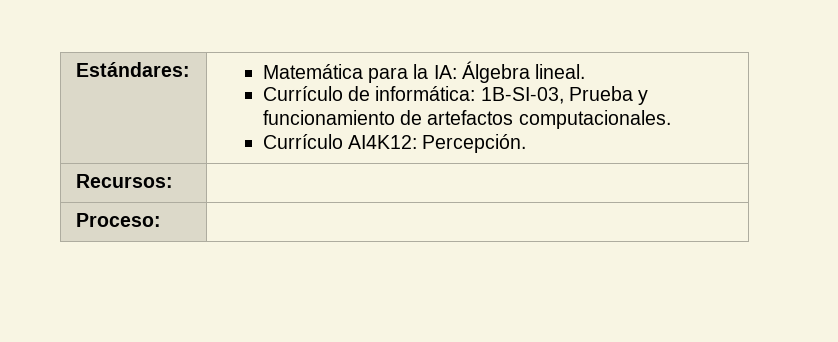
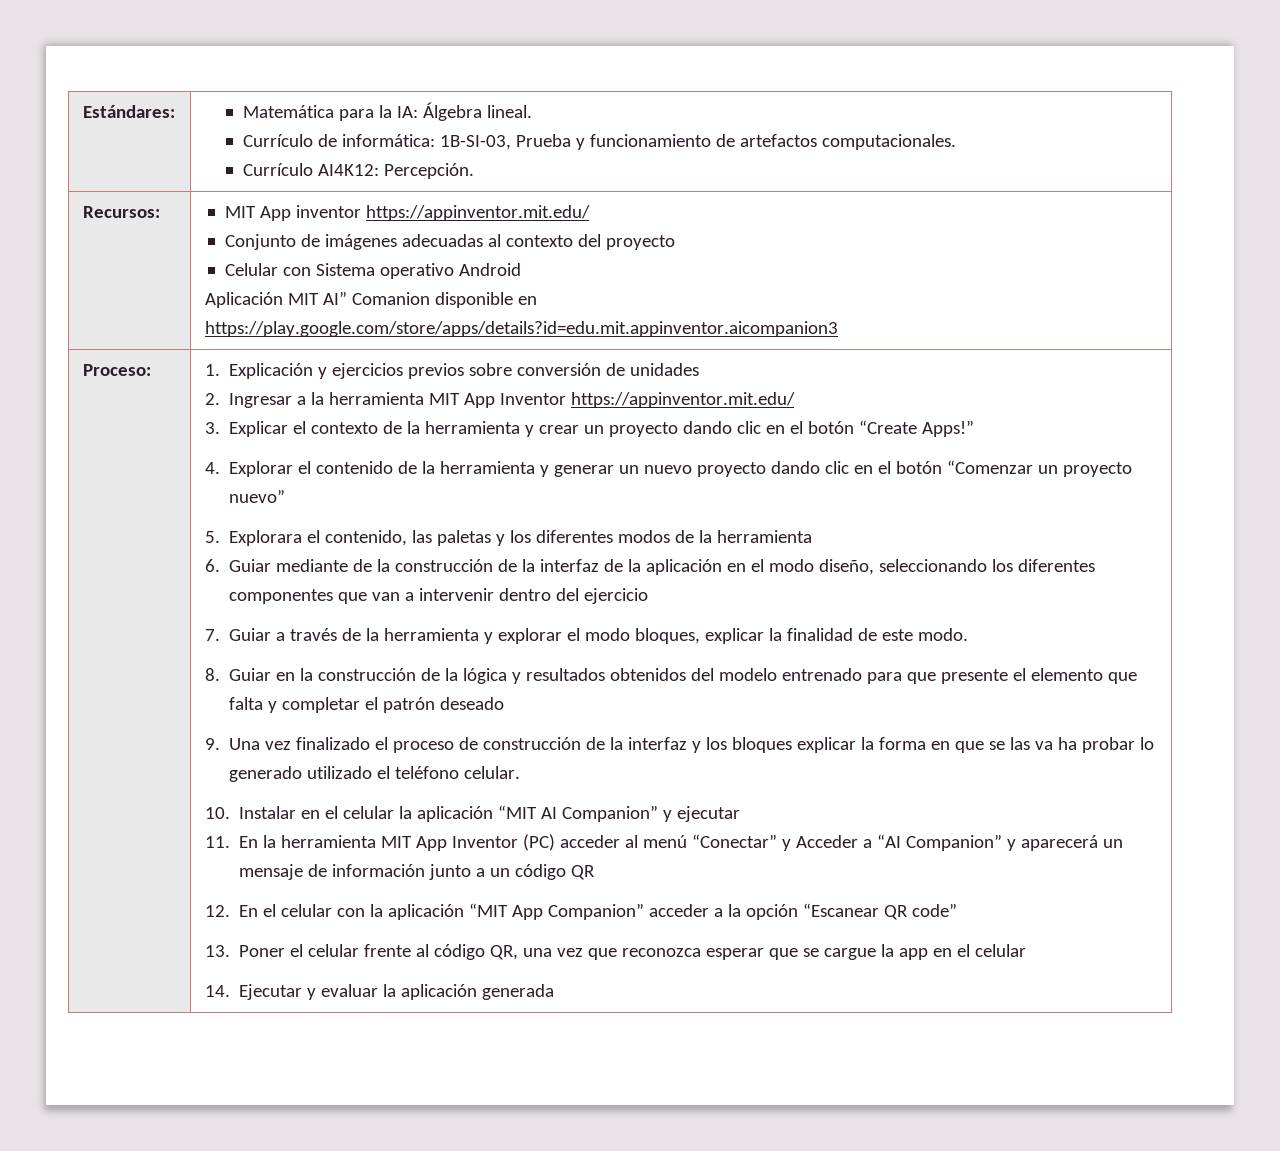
[75,213,161,227] // Proceso: | -> [224,205,590,221] [224,234,675,250] [224,263,521,279] [204,291,537,308] [204,321,838,337] [82,364,151,376] [204,363,699,379] [204,392,795,408] [204,420,974,437] [204,460,1132,477] [228,489,285,503] [204,530,812,546] [204,559,1095,575] [228,588,648,604] [204,628,968,644] [204,668,1137,684] [228,697,504,713] [204,737,1154,753] [228,766,520,782] [204,805,740,822] [204,834,1123,851] [238,864,595,880] [204,903,957,920] [204,944,1026,960] [204,984,554,1000] MIT App inventor https://appinventor.mit.edu/ // Conjunto de imágenes adecuadas al contexto del proyecto // Celular con Sistema operativo Android // Aplicación MIT AI” Comanion disponible en https://play.google.com/store/apps/details?id=edu.mit.appinventor.aicompanion3 // Proceso: | 1. Explicación y ejercicios previos sobre conversión de unidades // 2. Ingresar a la herramienta MIT App Inventor https://appinventor.mit.edu/ // 3. Explicar el contexto de la herramienta y crear un proyecto dando clic en el botón “Create Apps!” // 4. Explorar el contenido de la herramienta y generar un nuevo proyecto dando clic en el botón “Comenzar un proyecto nuevo” // 5. Explorara el contenido, las paletas y los diferentes modos de la herramienta // 6. Guiar mediante de la construcción de la interfaz de la aplicación en el modo diseño, seleccionando los diferentes componentes que van a intervenir dentro del ejercicio // 7. Guiar a través de la herramienta y explorar el modo bloques, explicar la finalidad de este modo. // 8. Guiar en la construcción de la lógica y resultados obtenidos del modelo entrenado para que presente el elemento que falta y completar el patrón deseado // 9. Una vez finalizado el proceso de construcción de la interfaz y los bloques explicar la forma en que se las va ha probar lo generado utilizado el teléfono celular. // 10. Instalar en el celular la aplicación “MIT AI Companion” y ejecutar // 11. En la herramienta MIT App Inventor (PC) acceder al menú “Conectar” y Acceder a “AI Companion” y aparecerá un mensaje de información junto a un código QR // 12. En el celular con la aplicación “MIT App Companion” acceder a la opción “Escanear QR code” // 13. Poner el celular frente al código QR, una vez que reconozca esperar que se cargue la app en el celular // 14. Ejecutar y evaluar la aplicación generada

